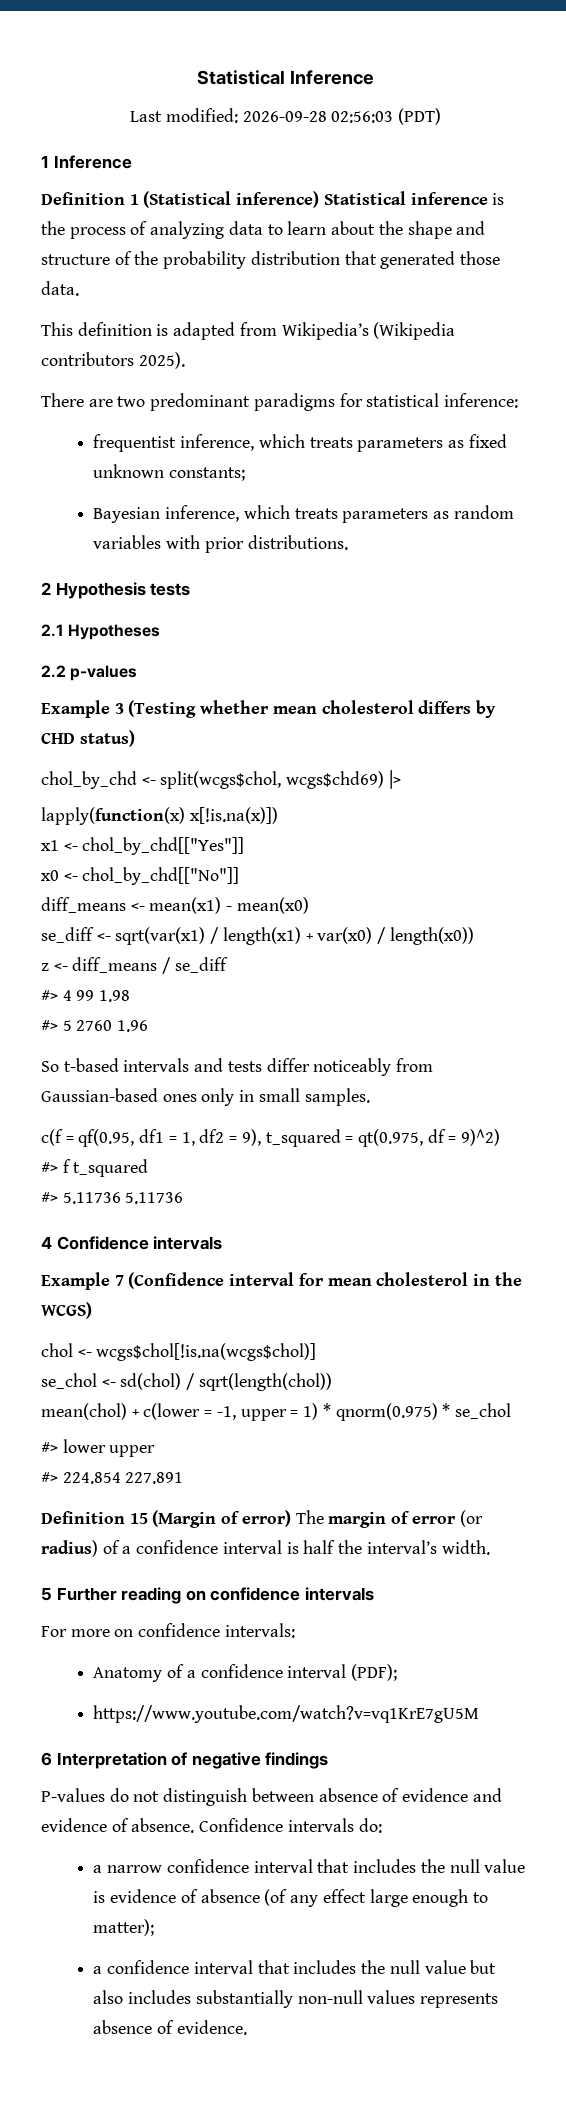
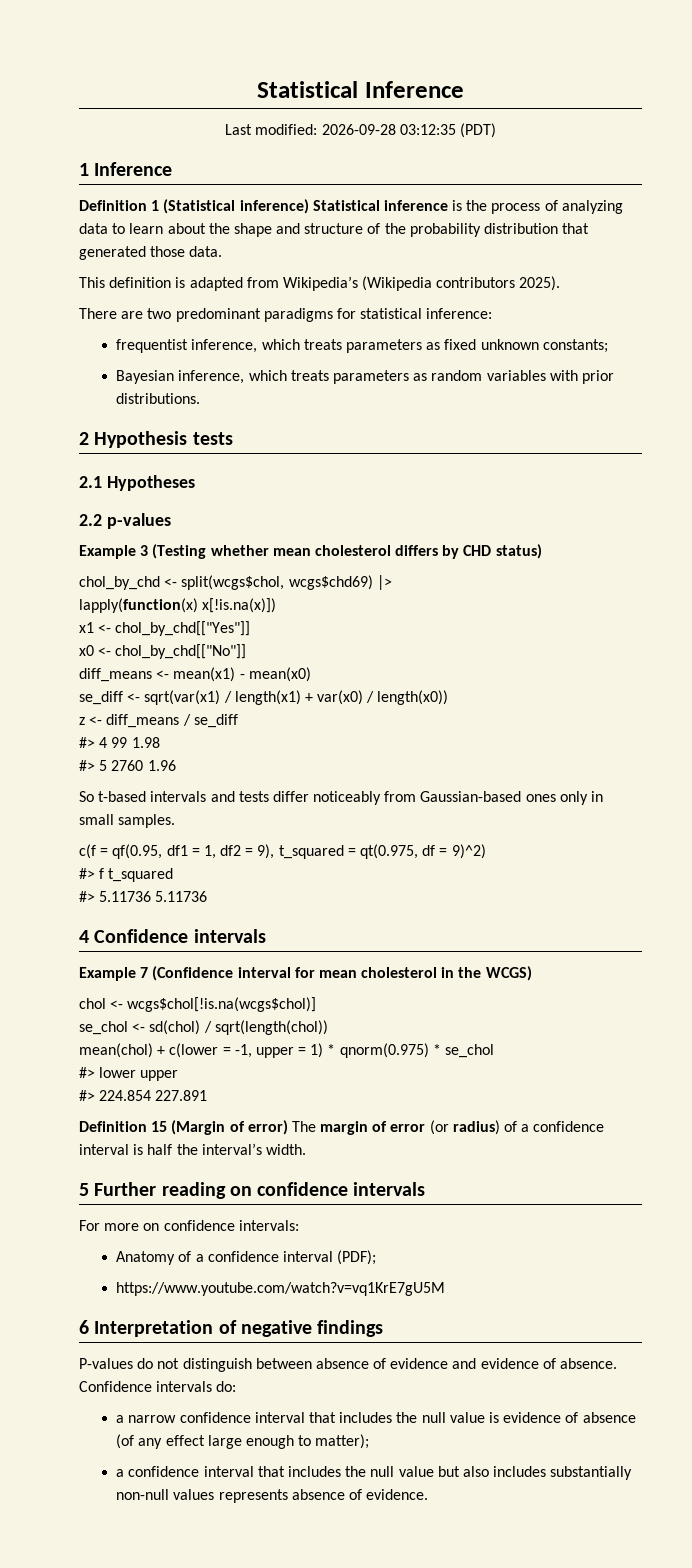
[331,111,394,123] 02:56:03 -> [399,124,456,135] 03:12:35

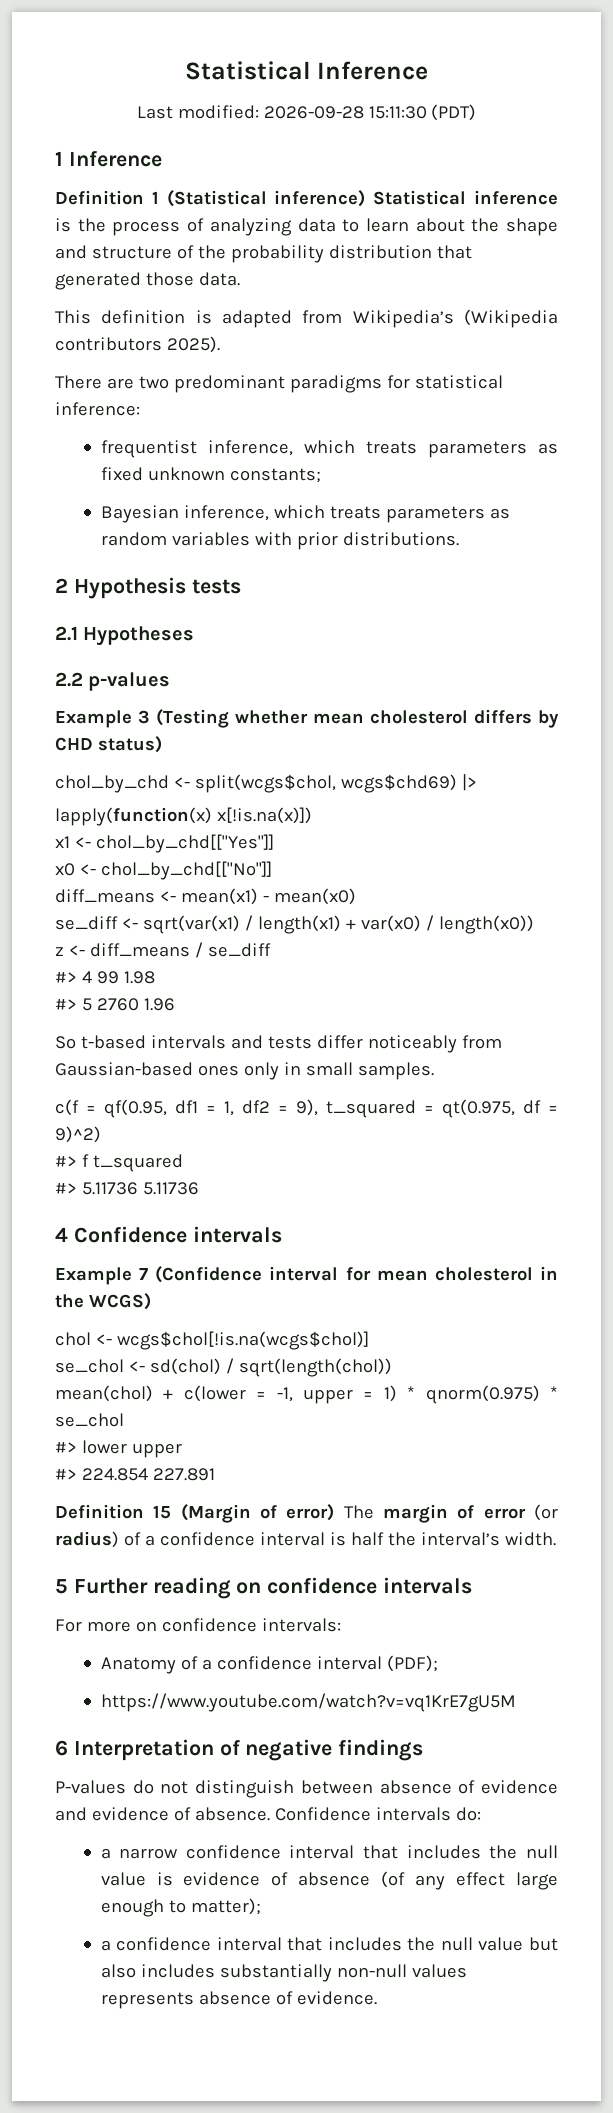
[399,124,456,135] 03:12:35 -> [368,106,427,119] 15:11:30

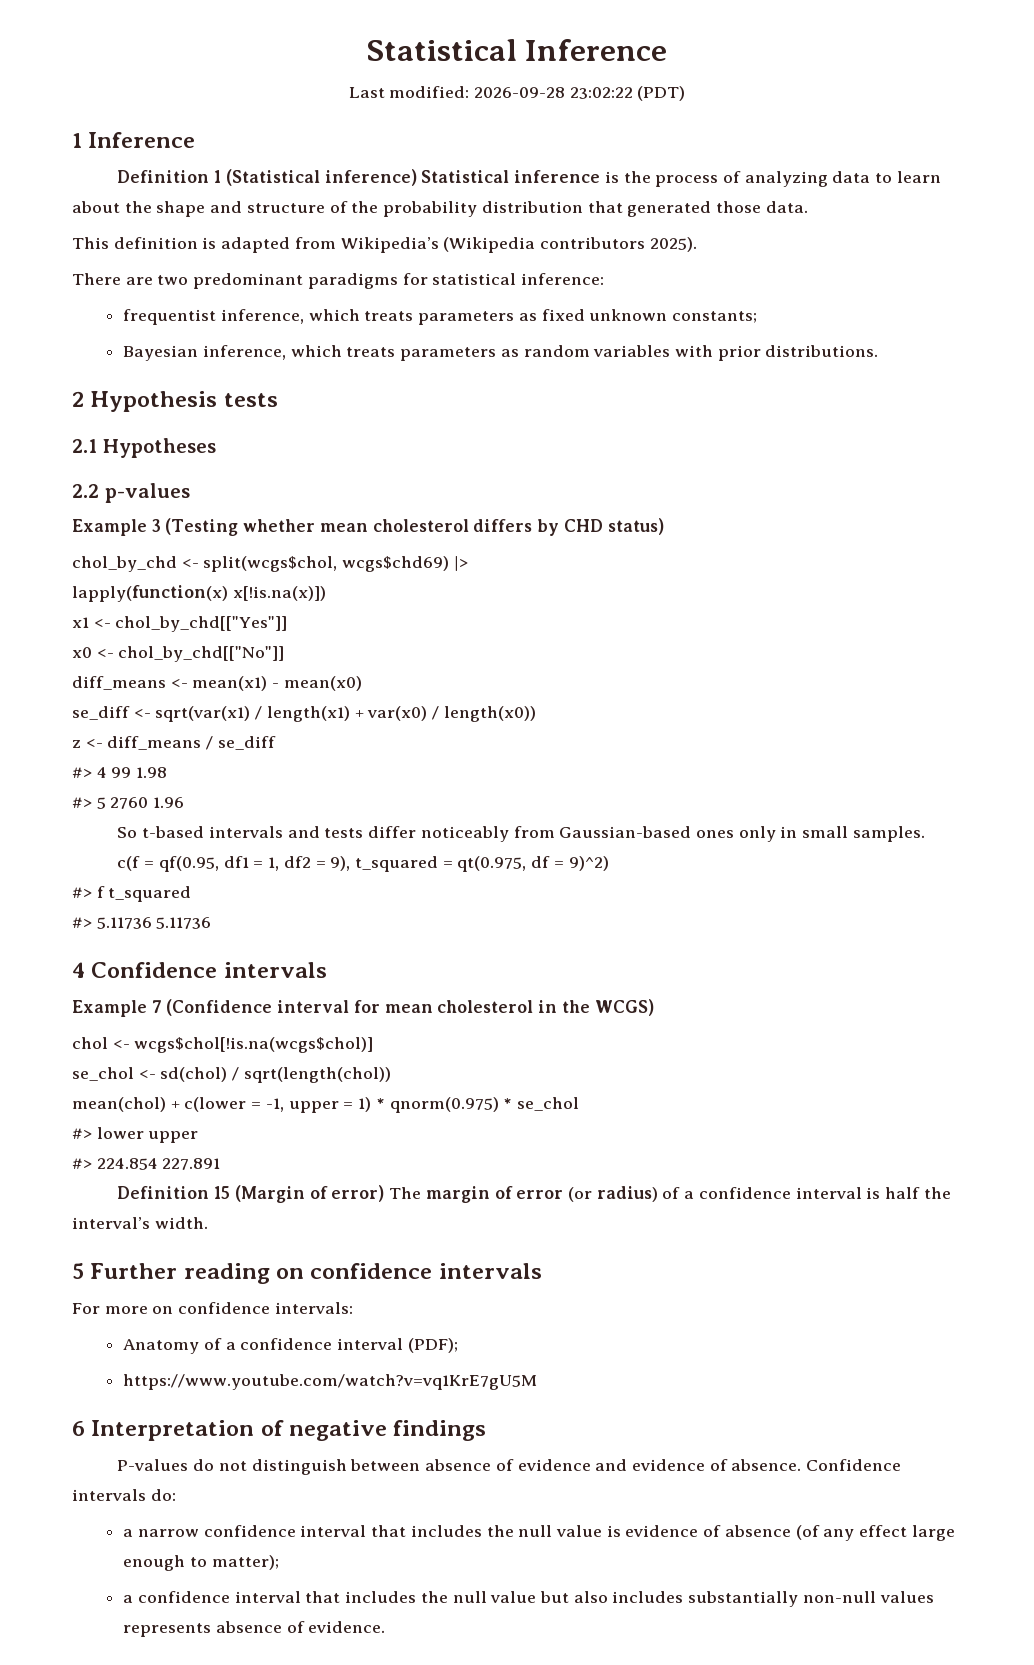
[368,106,427,119] 15:11:30 -> [569,87,633,99] 23:02:22

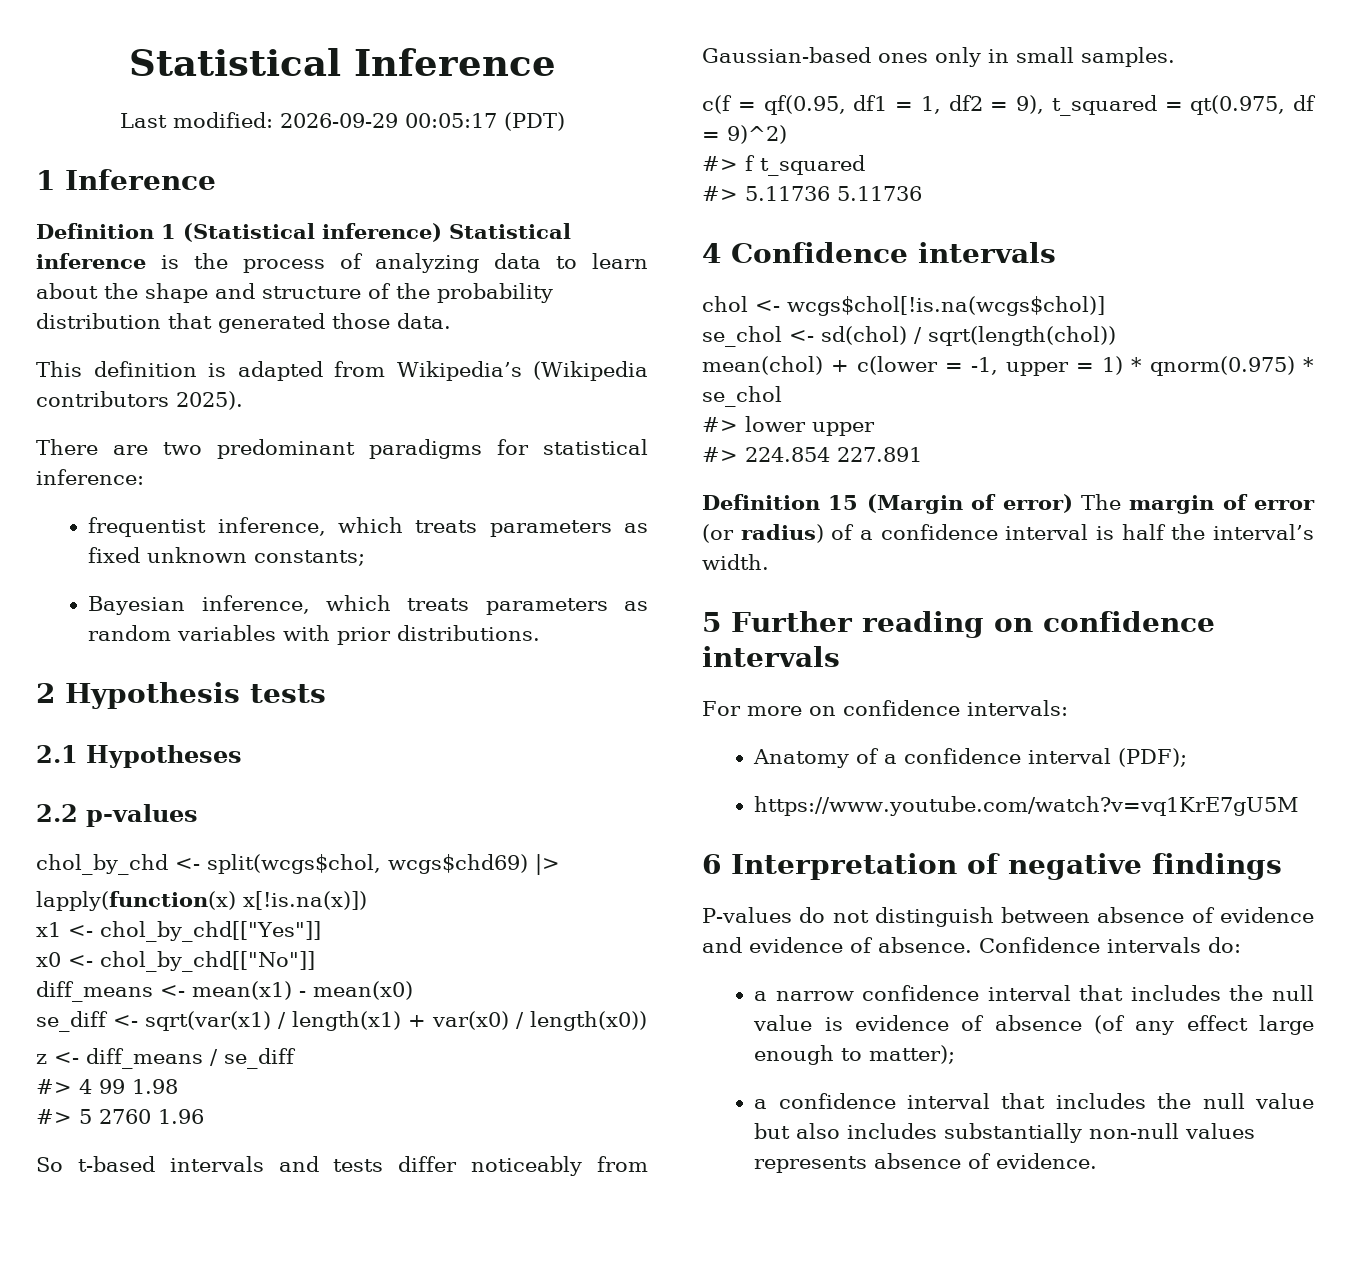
[474,87,633,99] 2026-09-28 23:02:22 -> [279,113,497,128] 2026-09-29 00:05:17
[72,518,664,536] // Example 3 (Testing whether mean cholesterol differs by CHD status) -> (198, 815) none
[72,999,654,1017] // Example 7 (Confidence interval for mean cholesterol in the WCGS) -> (1056, 252) none

